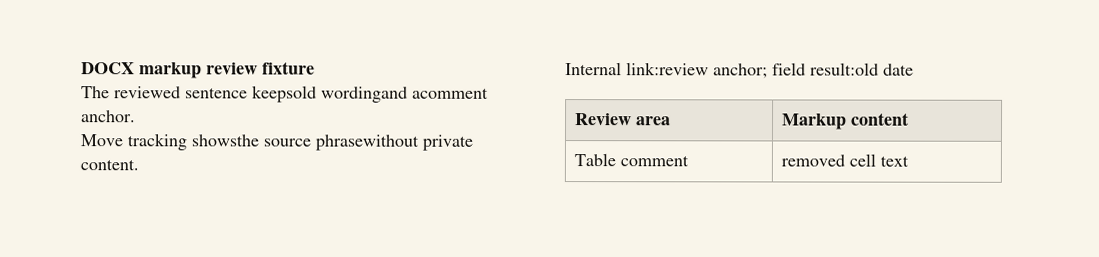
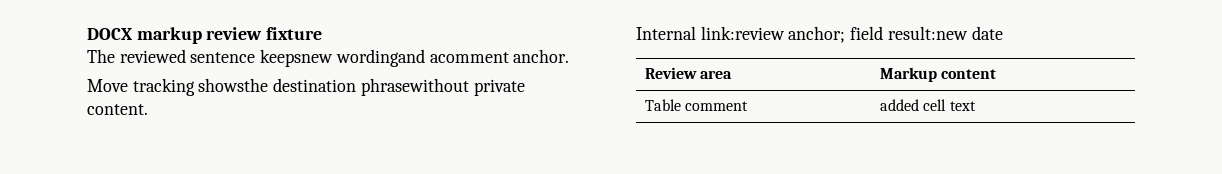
[252,85,317,103] keepsold -> [260,49,334,67] keepsnew
[263,138,311,147] source -> [273,78,357,92] destination
[810,62,879,76] result:old -> [887,26,968,40] result:new
[781,154,846,167] removed -> [879,99,919,111] added

